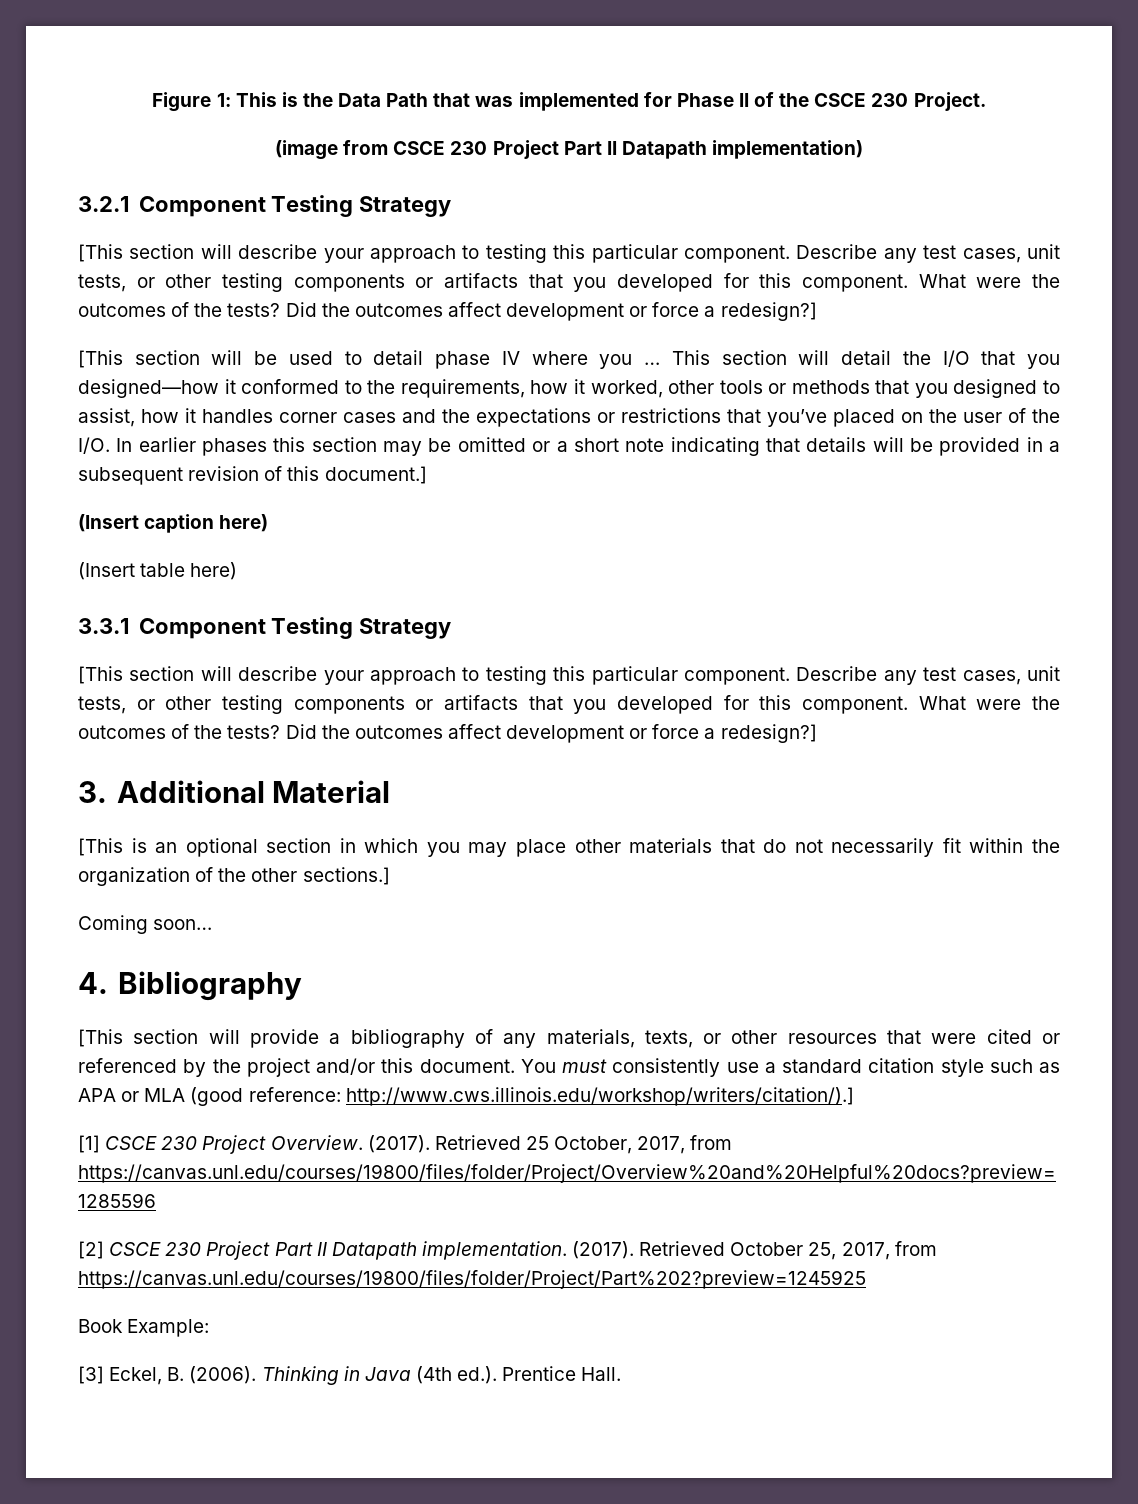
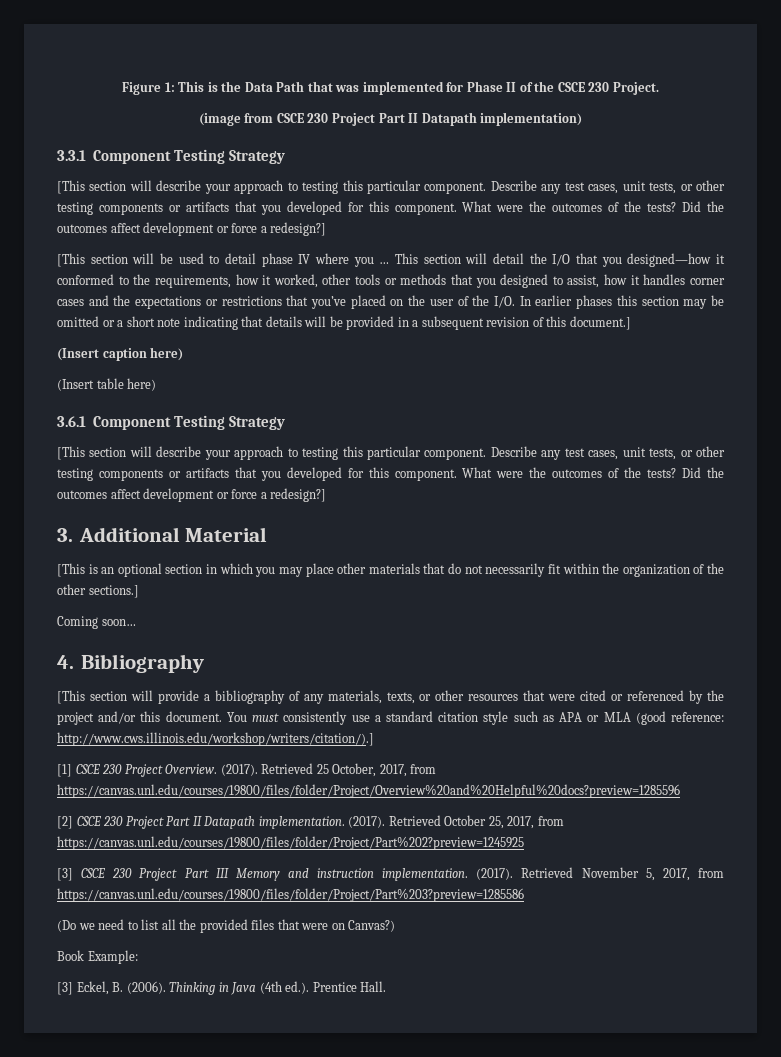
[78,196,129,212] 3.2.1 -> [57,150,86,161] 3.3.1
[78,618,129,634] 3.3.1 -> [57,416,86,427] 3.6.1
(866, 1279) none -> [57,867,724,881] [57,888,524,902] [57,919,396,933] // [3] CSCE 230 Project Part III Memory and instruction implementation. (2017). Retrieved November 5, 2017, from https://canvas.unl.edu/courses/19800/files/folder/Project/Part%203?preview=1285586 // (Do we need to list all the provided files that were on Canvas?)

